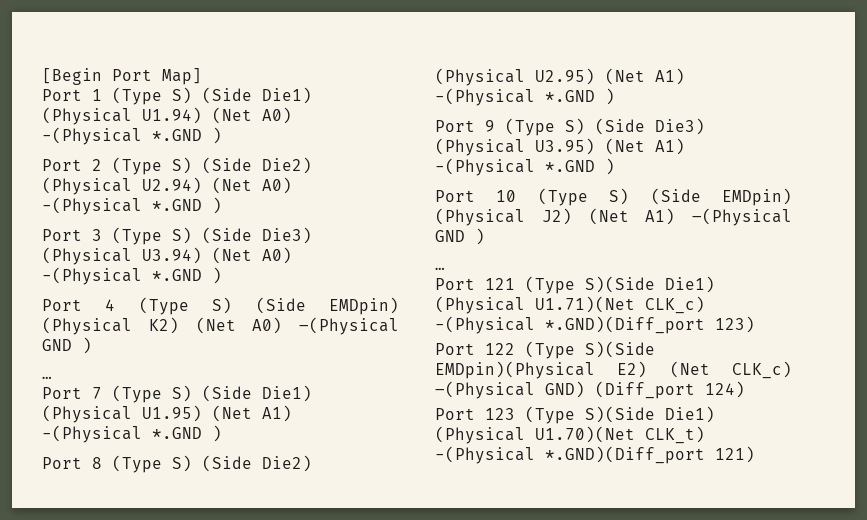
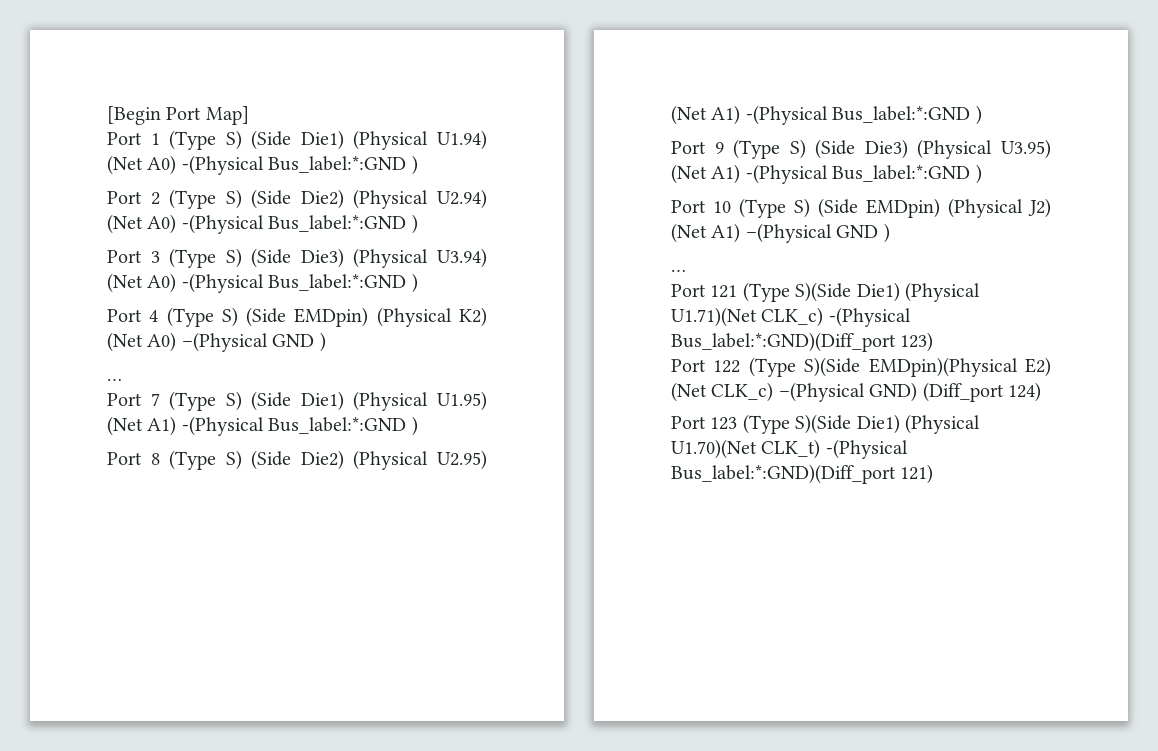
[152,129,202,141] *.GND -> [268,156,407,173] Bus_label:*:GND
[152,199,202,211] *.GND -> [268,215,407,232] Bus_label:*:GND
[152,269,202,281] *.GND -> [268,274,407,291] Bus_label:*:GND
[152,427,202,439] *.GND -> [268,417,407,434] Bus_label:*:GND
[545,90,595,102] *.GND -> [832,106,971,123] Bus_label:*:GND
[545,160,595,172] *.GND -> [832,165,971,182] Bus_label:*:GND
[545,316,705,334] *.GND)(Diff_port -> [671,332,896,352] Bus_label:*:GND)(Diff_port
[545,446,705,464] *.GND)(Diff_port -> [671,464,896,484] Bus_label:*:GND)(Diff_port

